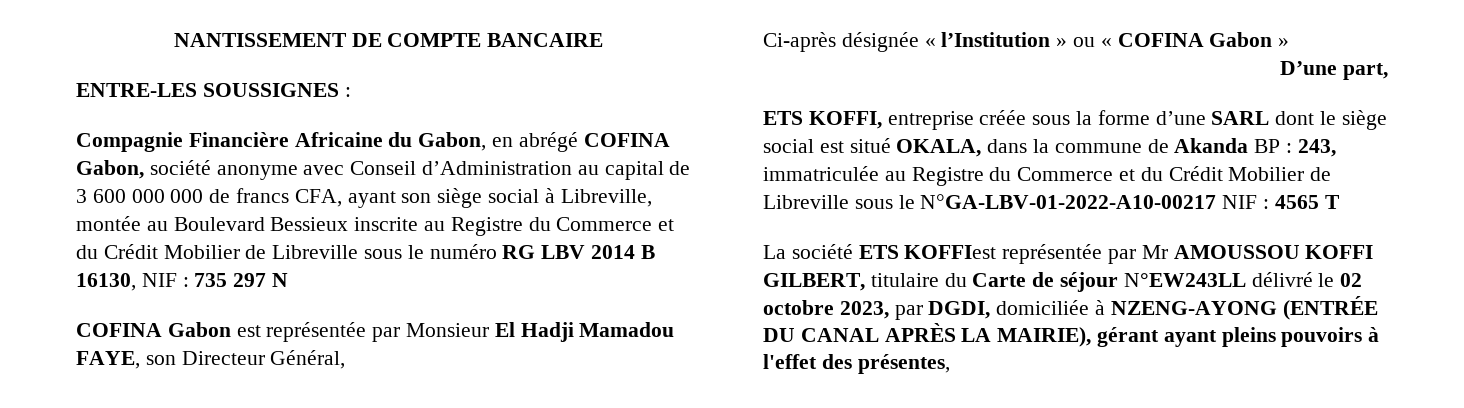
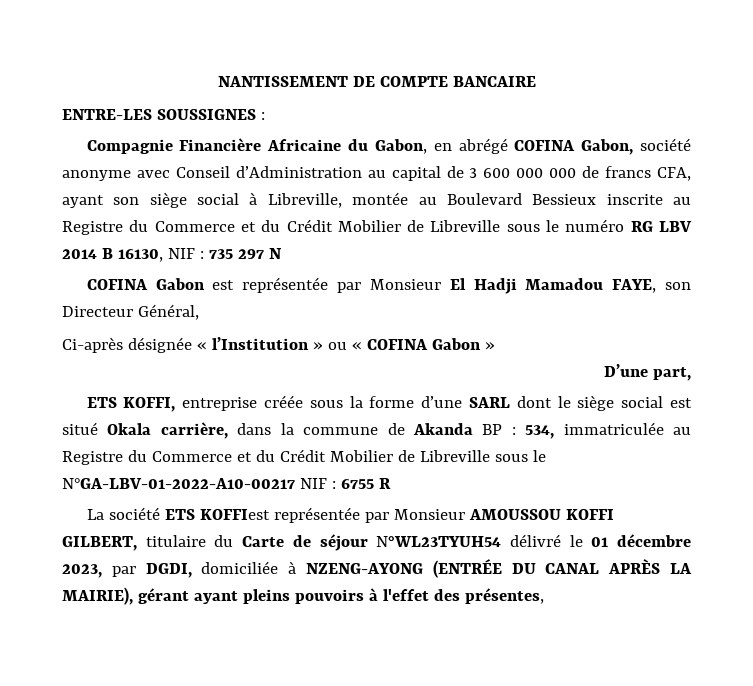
[896,139,982,157] OKALA, -> [107,422,228,439] Okala carrière,
[1297,139,1336,157] 243, -> [525,425,555,439] 534,
[1274,195,1340,209] 4565 T -> [340,478,391,489] 6755 R
[1141,245,1168,259] Mr -> [393,509,465,520] Monsieur
[1123,273,1246,287] N°EW243LL -> [376,536,502,547] N°WL23TYUH54
[1340,273,1363,287] [763,300,834,315] 02 octobre -> [591,534,691,547] 01 décembre

